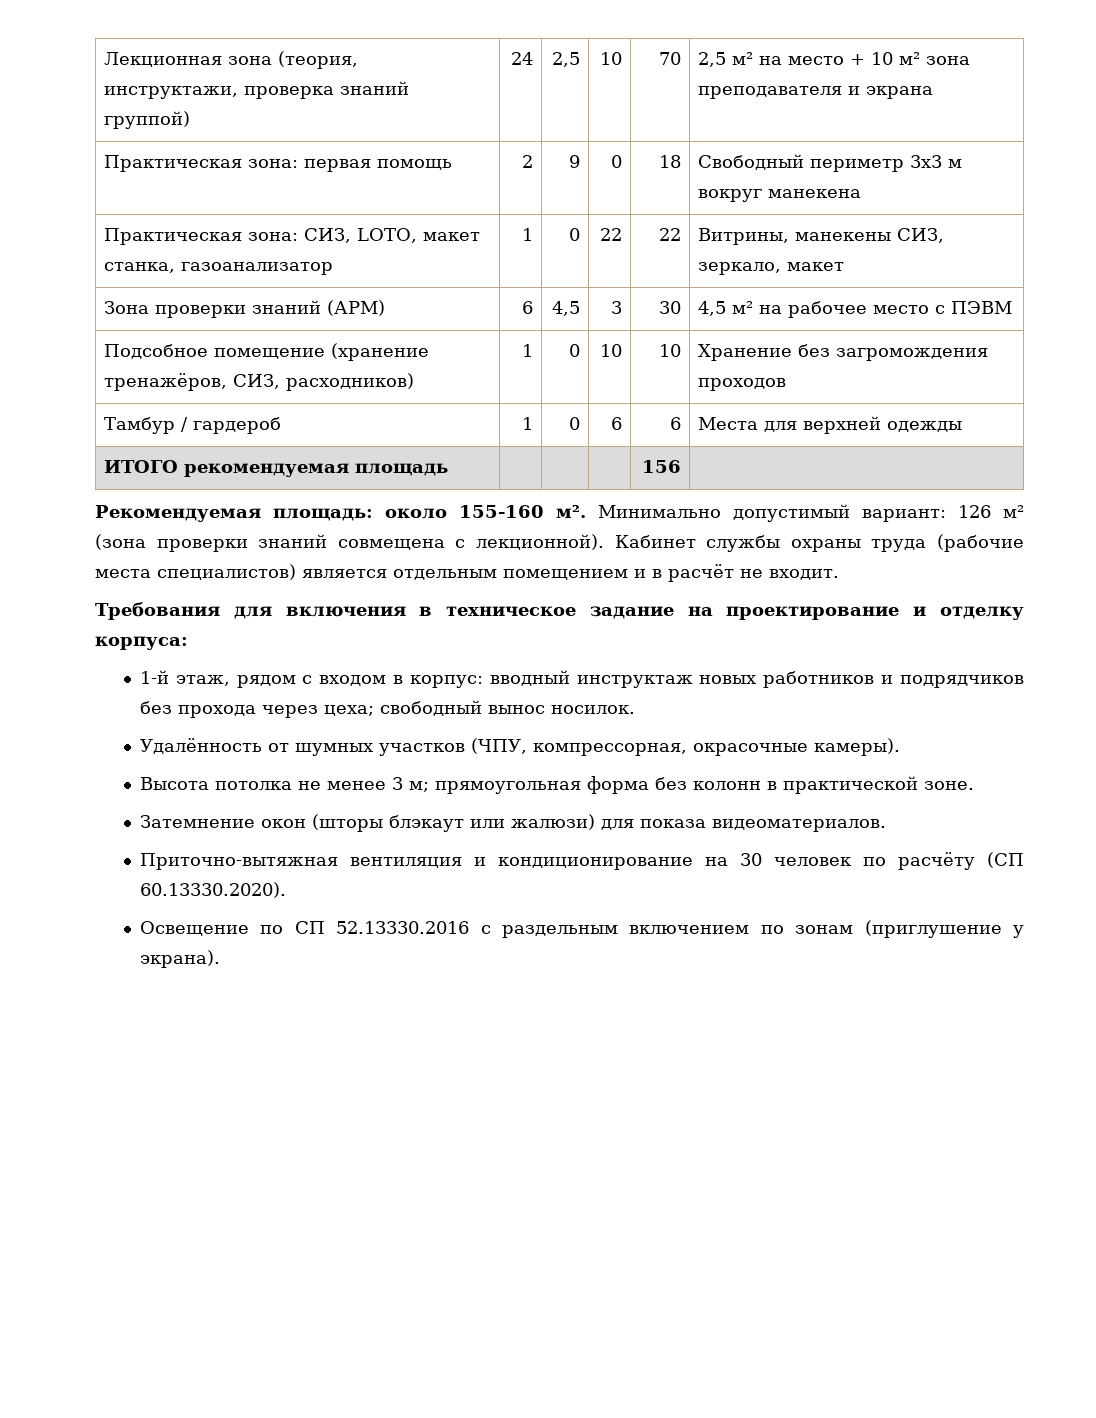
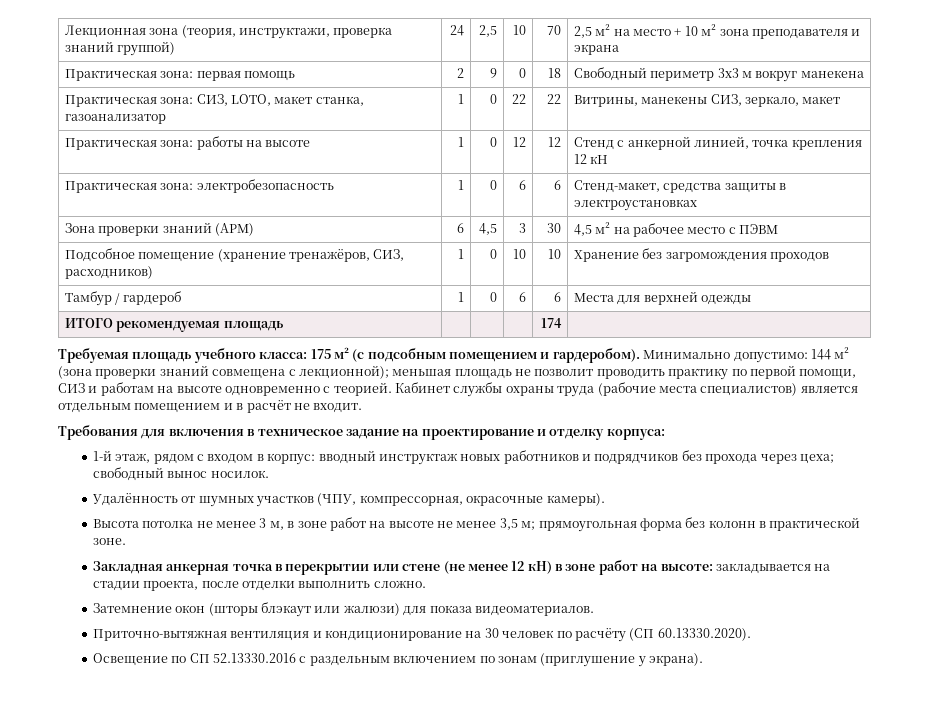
(845, 266) none -> [64,136,311,150] [458,137,465,147] [490,137,498,147] [513,137,527,147] [548,137,562,147] [573,136,862,150] [573,154,609,164] [64,179,334,193] [458,180,465,190] [490,180,498,190] [519,180,527,190] [554,180,562,190] [573,180,787,193] [573,199,697,211] // Практическая зона: работы на высоте | 1 | 0 | 12 | 12 | Стенд с анкерной линией, точка крепления 12 кН // Практическая зона: электробезопасность | 1 | 0 | 6 | 6 | Стенд-макет, средства защиты в электроустановках
[641,460,681,473] [95,504,991,522] 156 | // Рекомендуемая площадь: около 155-160 м². Минимально допустимый вариант: 126 -> [541,318,563,328] [58,347,831,363] 174 | // Требуемая площадь учебного класса: 175 м² (с подсобным помещением и гардеробом). Минимально допустимо: 144
[476,534,604,550] лекционной). -> [298,365,857,380] [58,382,392,396] лекционной); меньшая площадь не позволит проводить практику по первой помощи, СИЗ и работам на высоте одновременно с теорией.
(403, 783) none -> [269,517,518,531] м, в зоне работ на высоте не менее 3,5
(974, 785) none -> [92,559,831,575] [92,580,426,591] // Закладная анкерная точка в перекрытии или стене (не менее 12 кН) в зоне работ на высоте: закладывается на стадии проекта, после отделки выполнить сложно.

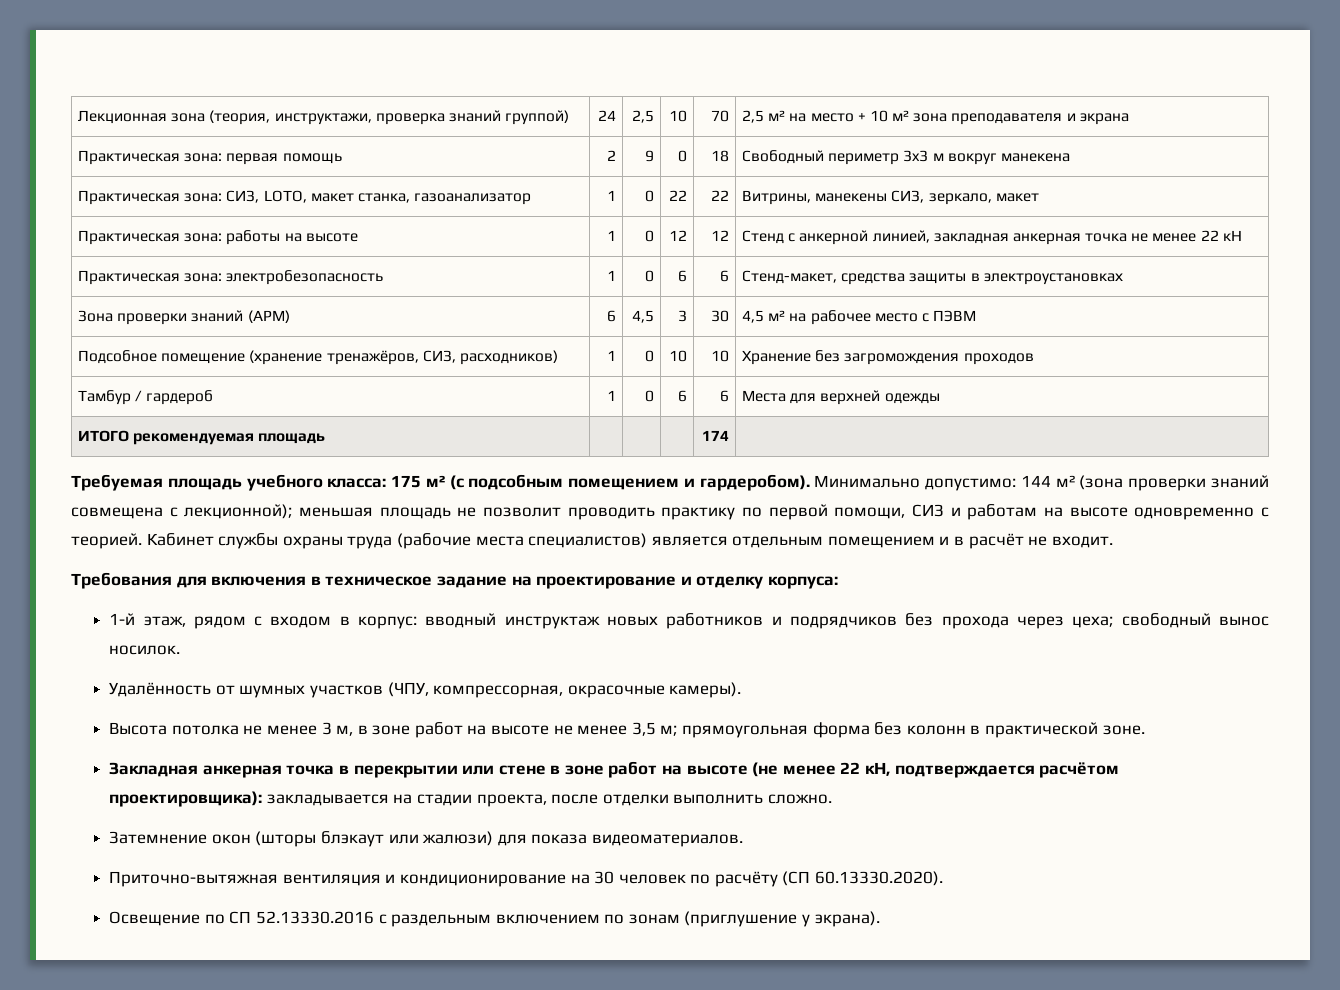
[752,139,862,150] [573,154,587,164] точка крепления 12 -> [933,230,1219,245] закладная анкерная точка не менее 22
[443,559,713,575] (не менее 12 кН) в зоне работ на высоте: -> [550,761,1120,778] [109,791,263,807] в зоне работ на высоте (не менее 22 кН, подтверждается расчётом проектировщика):

